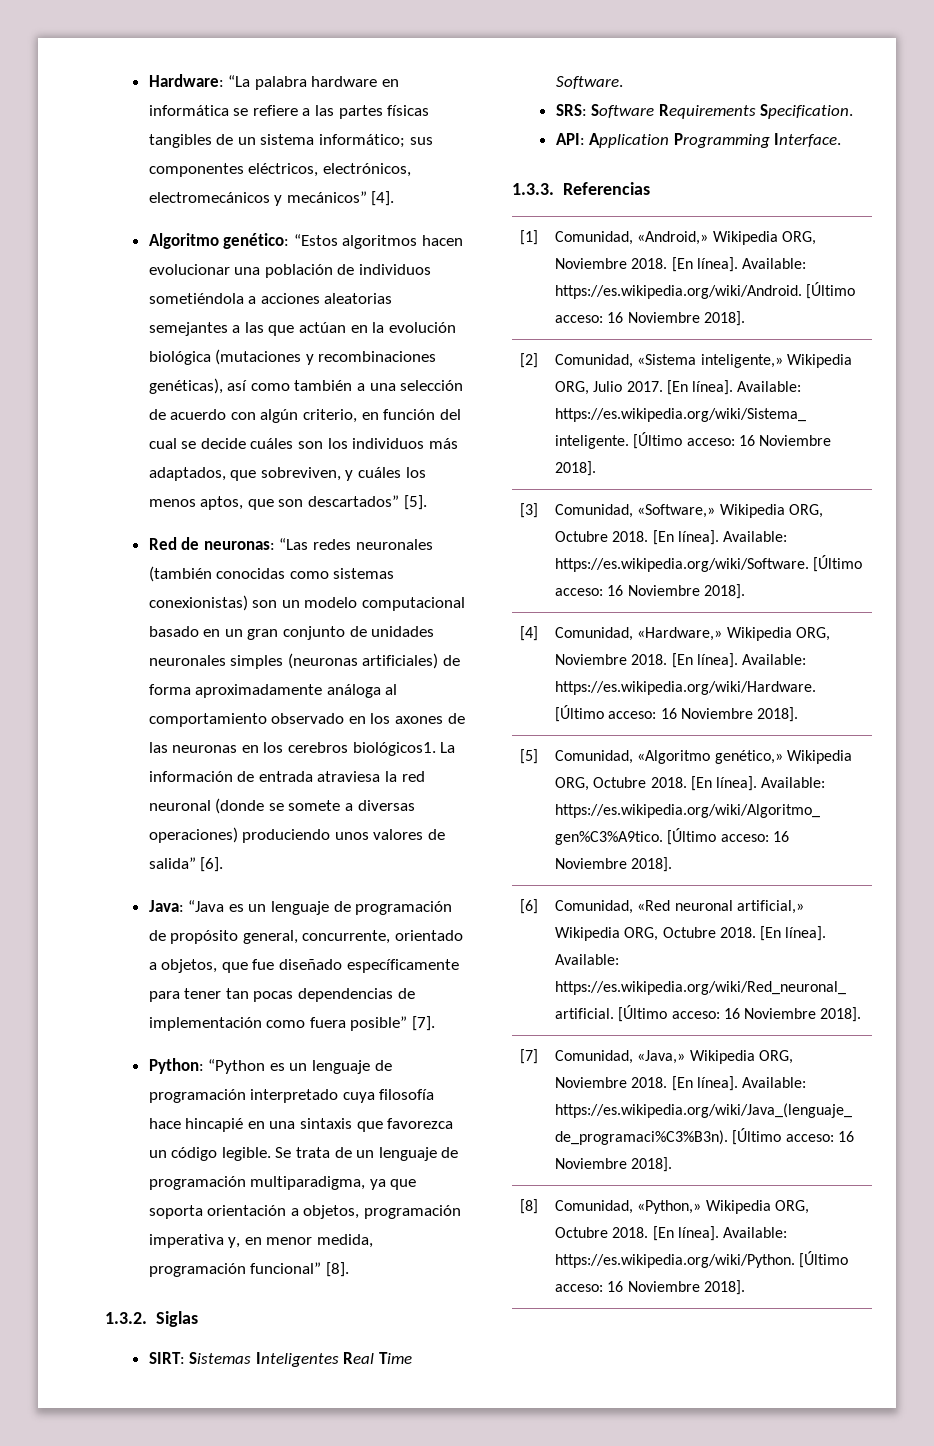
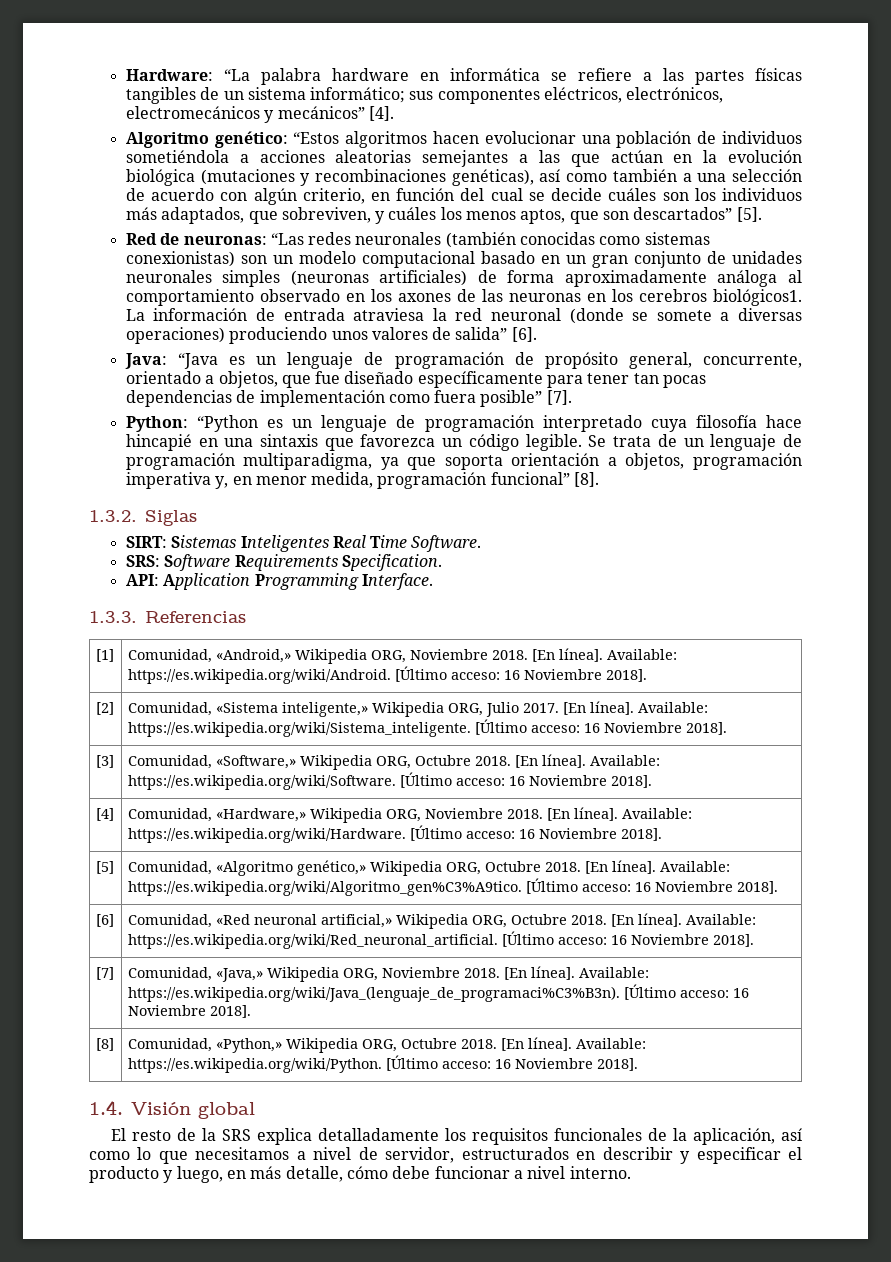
(745, 1287) none -> [89,1100,255,1119] [111,1128,803,1145] [89,1147,802,1164] [89,1166,631,1183] // 1.4. Visión global // El resto de la SRS explica detalladamente los requisitos funcionales de la aplicación, así como lo que necesitamos a nivel de servidor, estructurados en describir y especificar el producto y luego, en más detalle, cómo debe funcionar a nivel interno.

